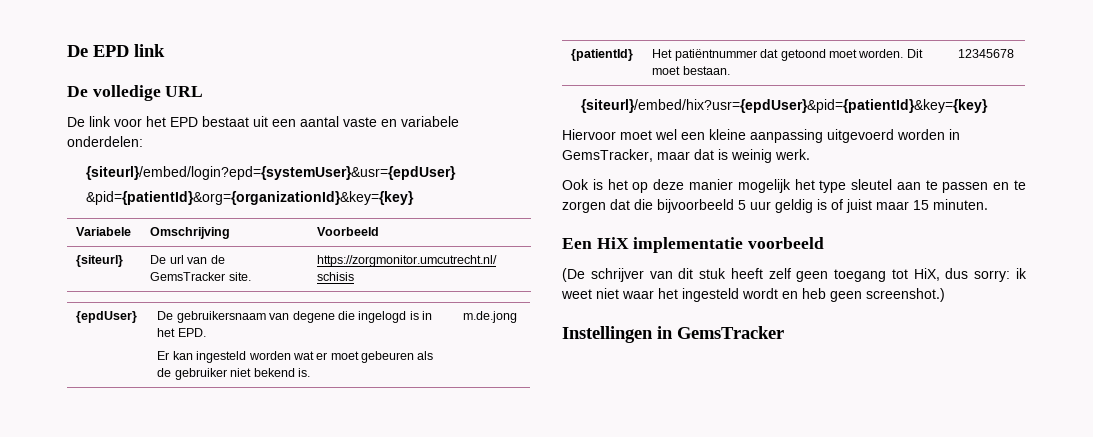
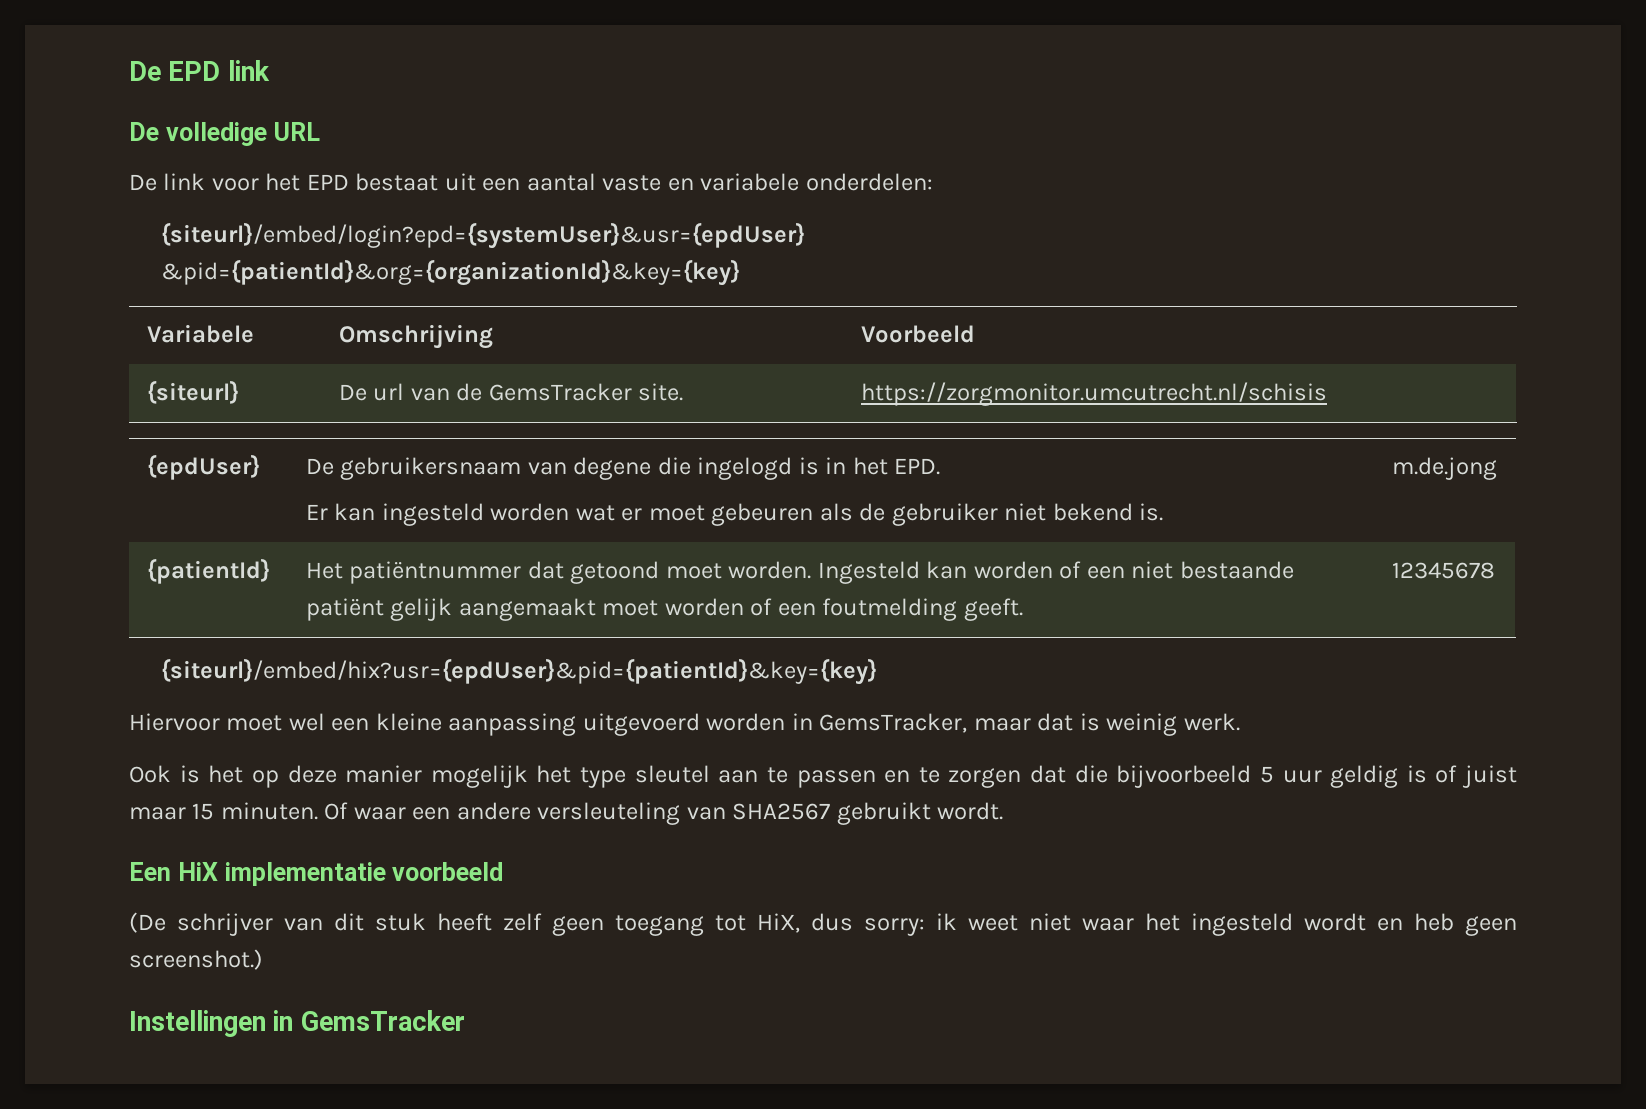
[906,49,923,58] [652,66,730,75] Dit moet bestaan. -> [817,561,1294,584] [305,598,1023,621] Ingesteld kan worden of een niet bestaande patiënt gelijk aangemaakt moet worden of een foutmelding geeft.
(988, 204) none -> [324,802,1004,825] Of waar een andere versleuteling van SHA2567 gebruikt wordt.

